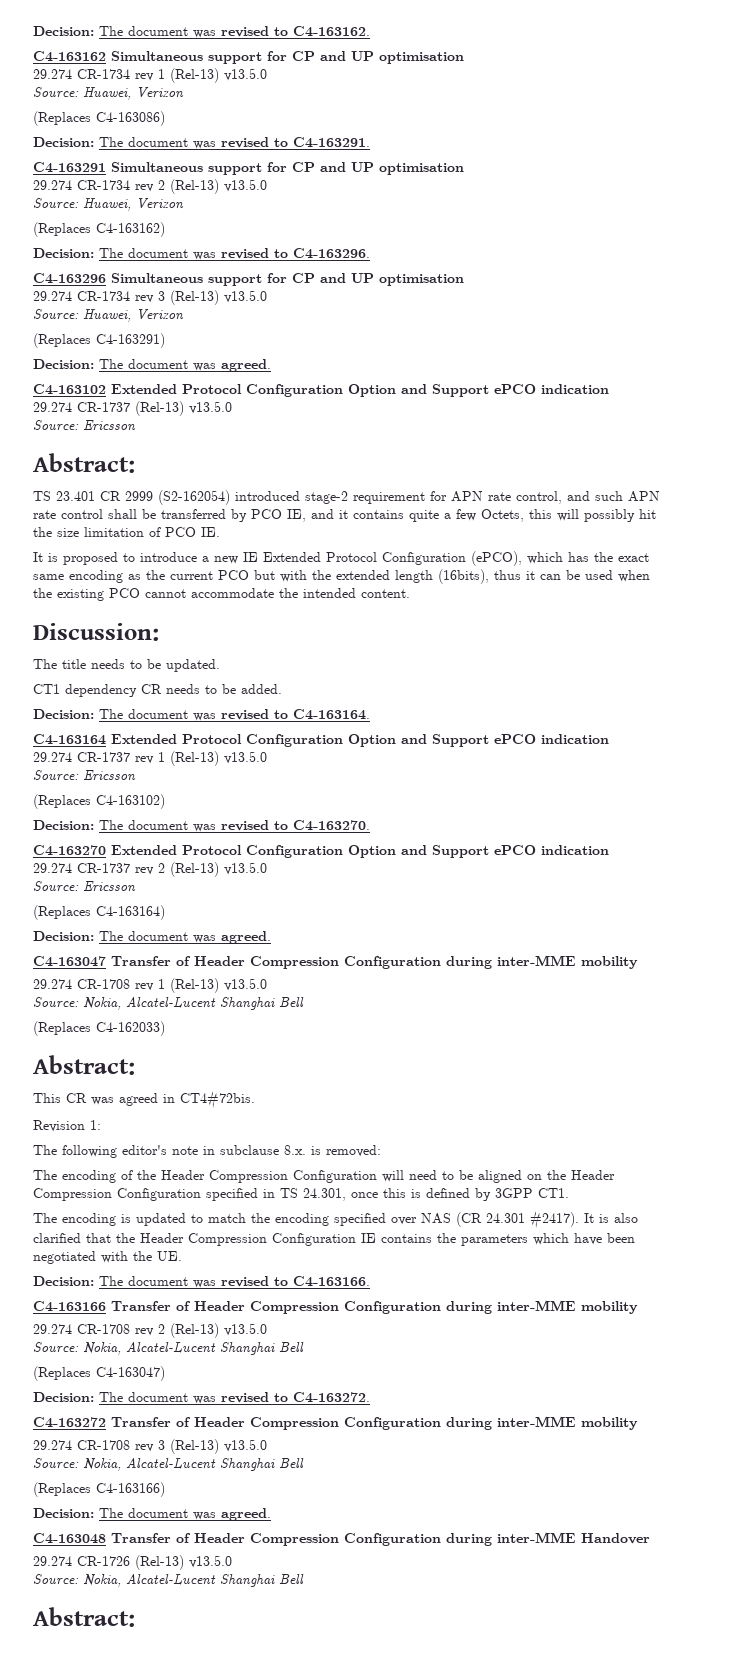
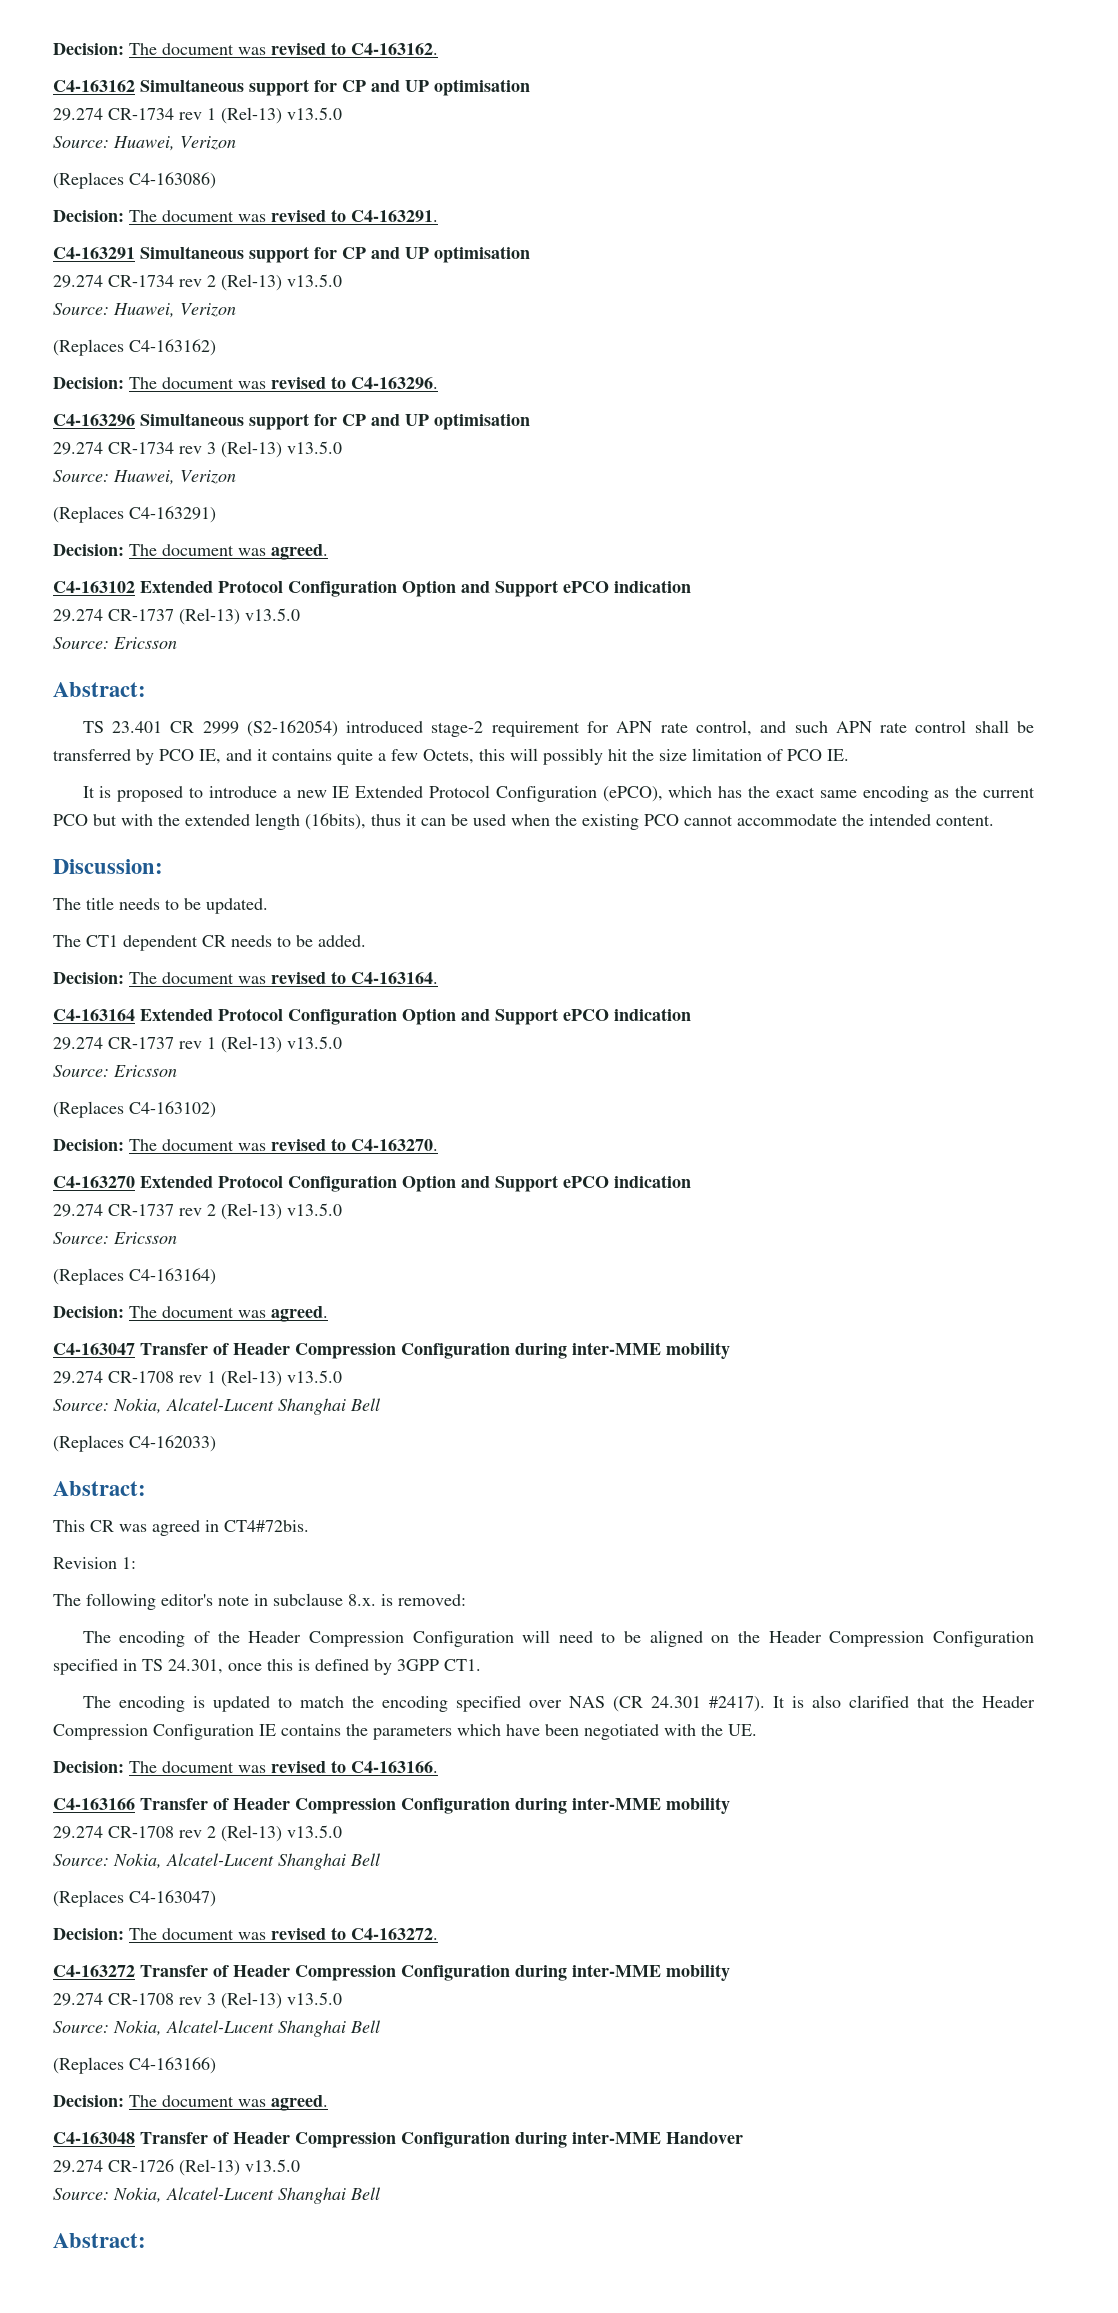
[33,684,137,697] CT1 dependency -> [53,935,198,951] The CT1 dependent

